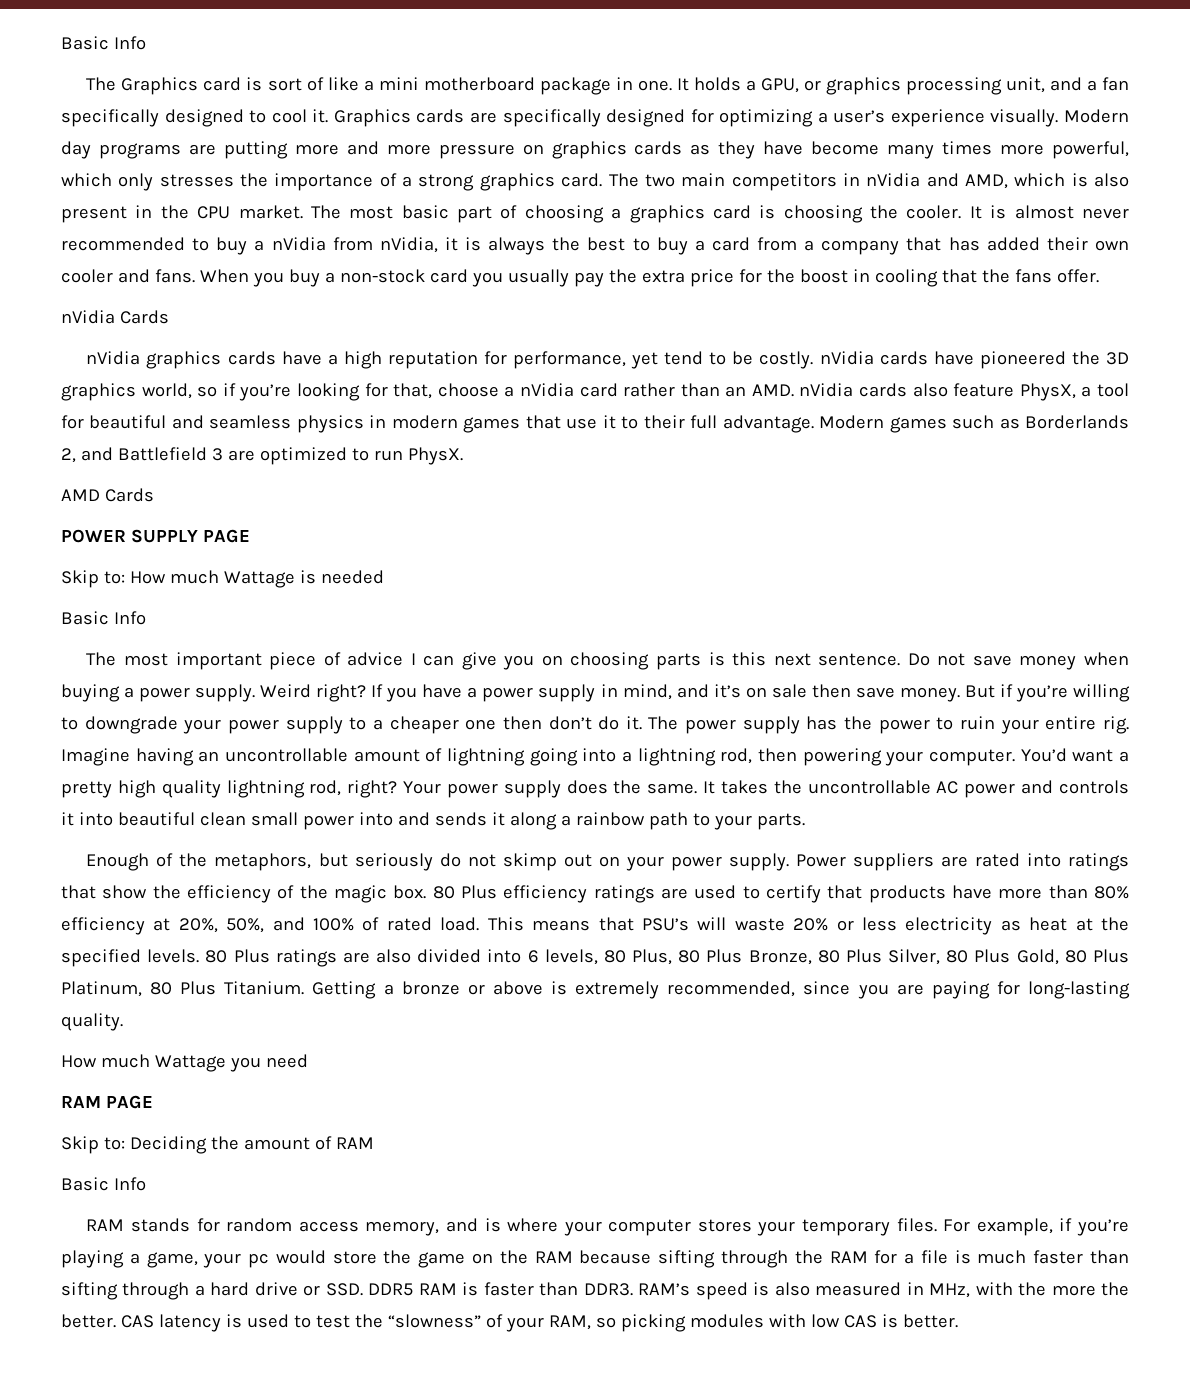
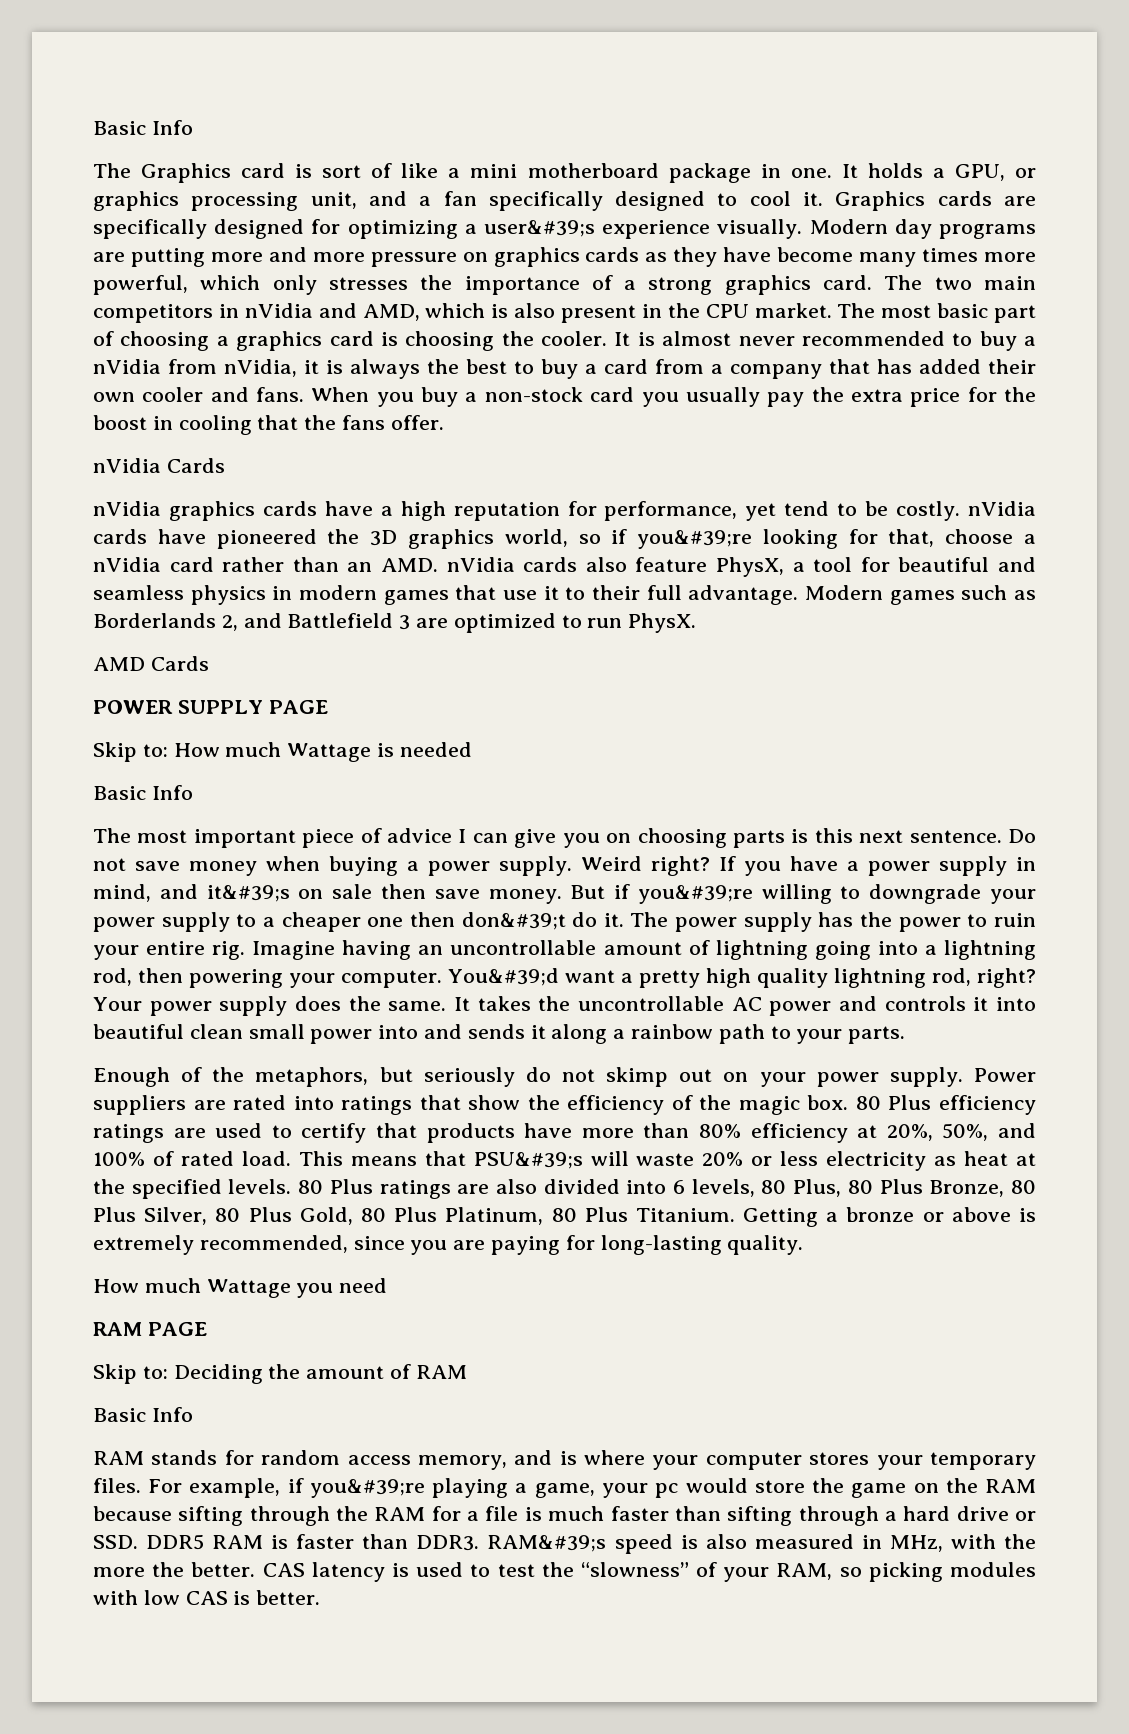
[833,110,886,123] user’s -> [484,220,596,237] user&#39;s
[239,384,292,401] you’re -> [637,530,753,549] you&#39;re
[713,684,741,698] it’s -> [206,885,290,902] it&#39;s
[1015,685,1068,702] you’re -> [637,885,753,904] you&#39;re
[548,716,592,730] don’t -> [461,912,566,930] don&#39;t
[1020,748,1067,762] You’d -> [447,968,559,986] You&#39;d
[641,918,689,931] PSU’s -> [473,1152,583,1169] PSU&#39;s
[1076,1219,1129,1236] you’re -> [309,1479,425,1498] you&#39;re
[638,1283,691,1296] RAM’s -> [487,1535,607,1552] RAM&#39;s

